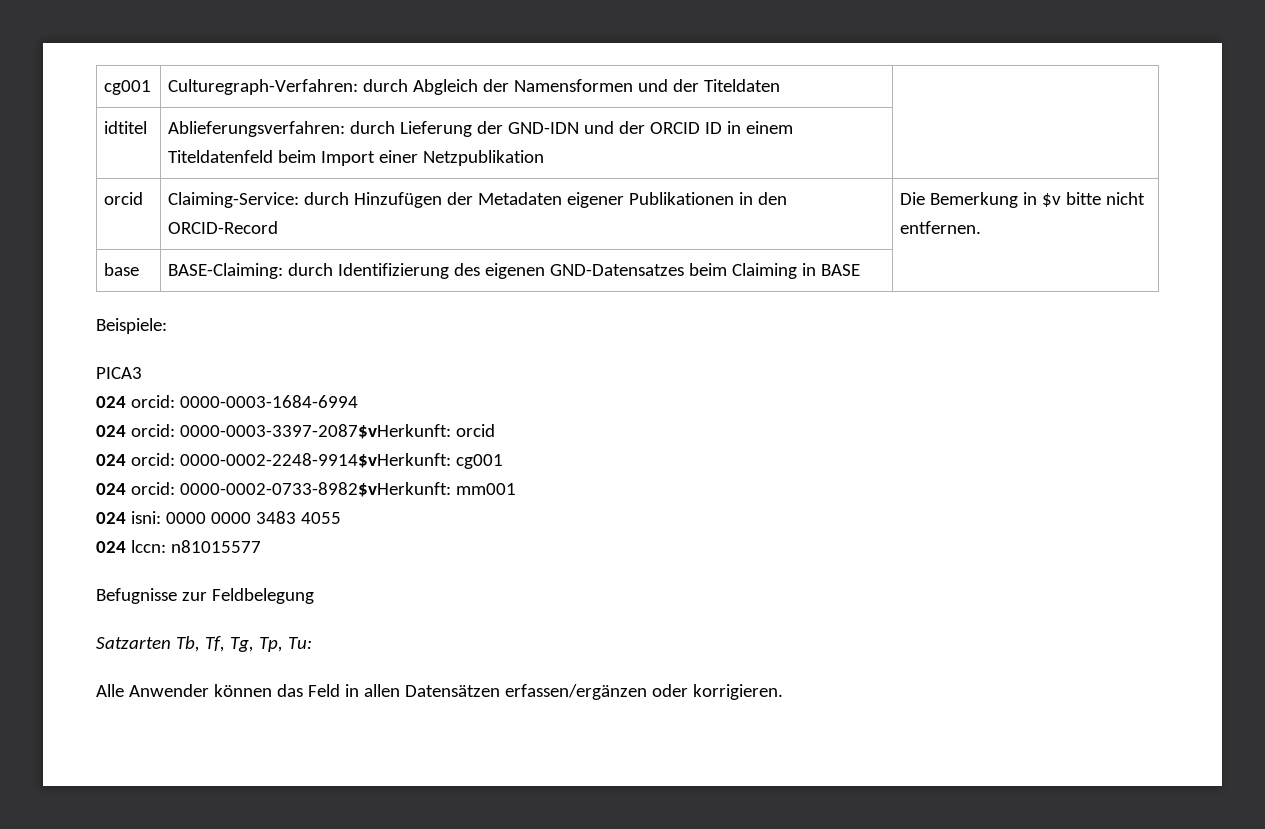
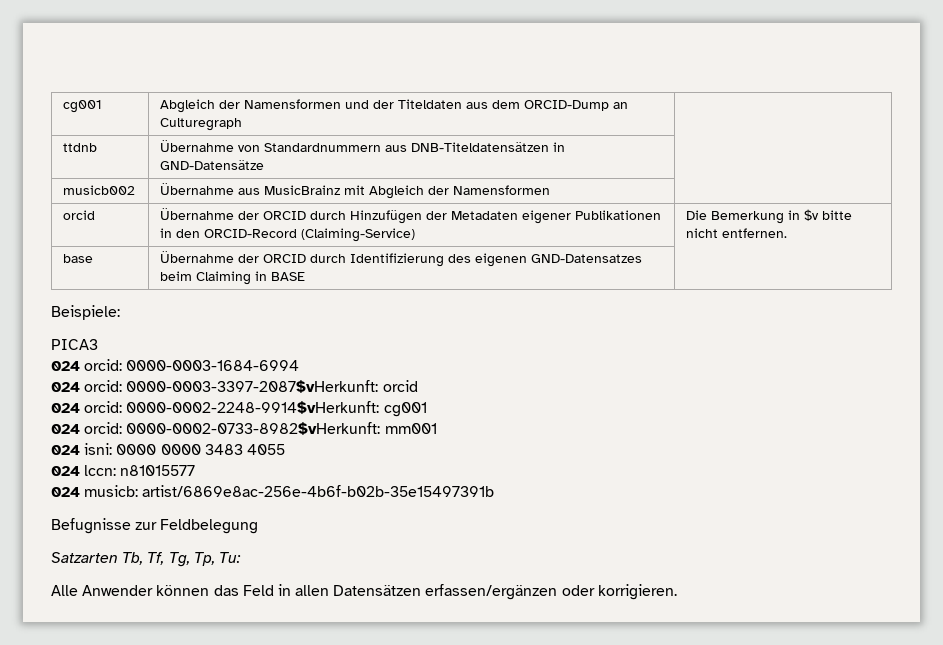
[168,79,409,95] Culturegraph-Verfahren: durch -> (103, 106) none
[104,121,148,134] [168,121,794,137] [168,150,545,166] [104,192,144,205] [168,192,300,208] | // idtitel | Ablieferungsverfahren: durch Lieferung der GND-IDN und der ORCID ID in einem Titeldatenfeld beim Import einer Netzpublikation | // orcid | Claiming-Service: -> [466,100,629,111] [160,118,243,131] [63,143,98,152] [160,140,566,152] [160,160,265,170] [63,185,136,195] [160,183,551,199] [63,210,96,220] [160,208,307,220] aus dem ORCID-Dump an Culturegraph | // ttdnb | Übernahme von Standardnummern aus DNB-Titeldatensätzen in GND-Datensätze | // musicb002 | Übernahme aus MusicBrainz mit Abgleich der Namensformen | // orcid | Übernahme der ORCID
(279, 227) none -> [301,228,416,242] (Claiming-Service)
[168,263,284,279] BASE-Claiming: -> [160,251,307,263] Übernahme der ORCID
(261, 546) none -> [51,485,495,497] // 024 musicb: artist/6869e8ac-256e-4b6f-b02b-35e15497391b

